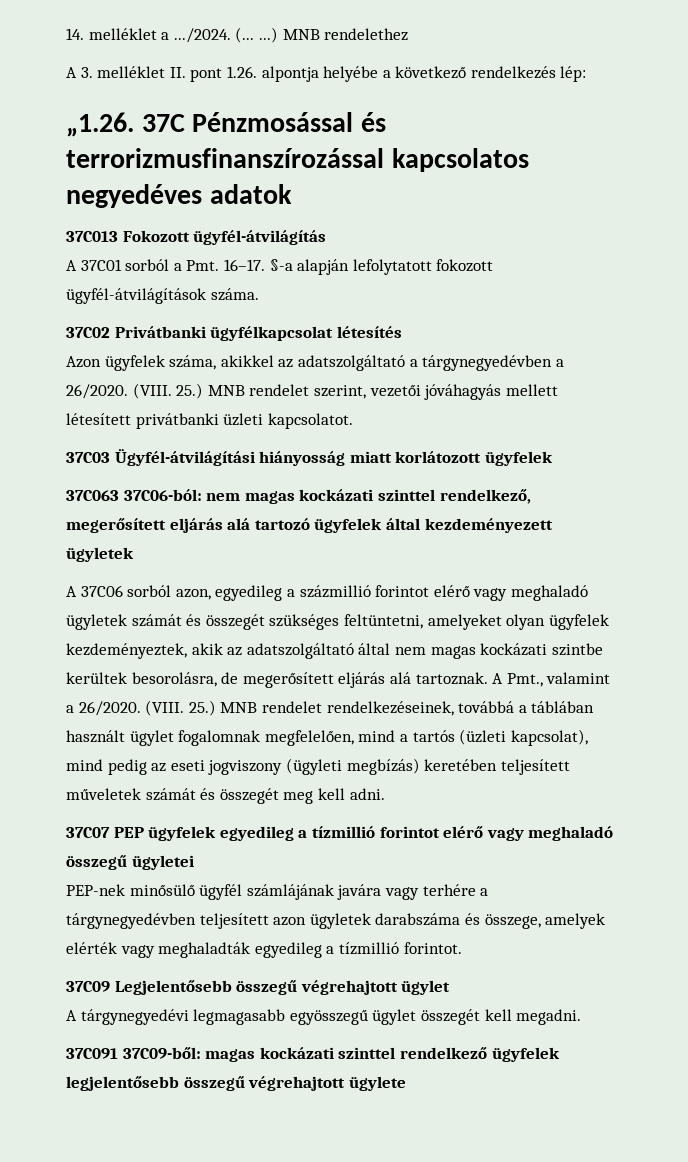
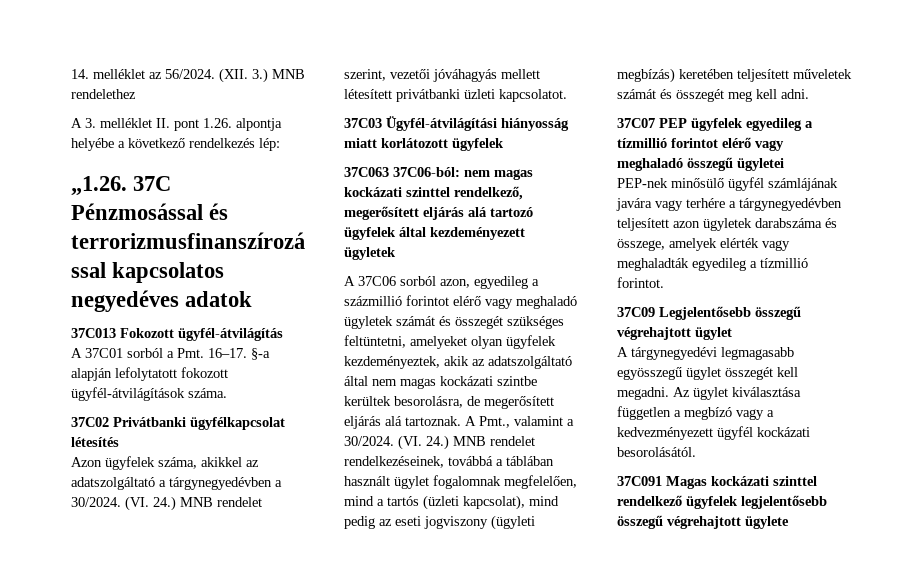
[161,27,278,43] a .../2024. (... ...) -> [149,68,268,83] az 56/2024. (XII. 3.)
[66,383,204,399] 26/2020. (VIII. 25.) -> [71,496,176,511] 30/2024. (VI. 24.)
[78,700,216,716] 26/2020. (VIII. 25.) -> [344,435,449,450] 30/2024. (VI. 24.)
(582, 1017) none -> [673,387,801,400] [617,406,774,420] [617,426,810,440] [617,447,696,457] Az ügylet kiválasztása független a megbízó vagy a kedvezményezett ügyfél kockázati besorolásától.
[122,1047,256,1062] 37C09-ből: magas -> [666,476,707,489] Magas

